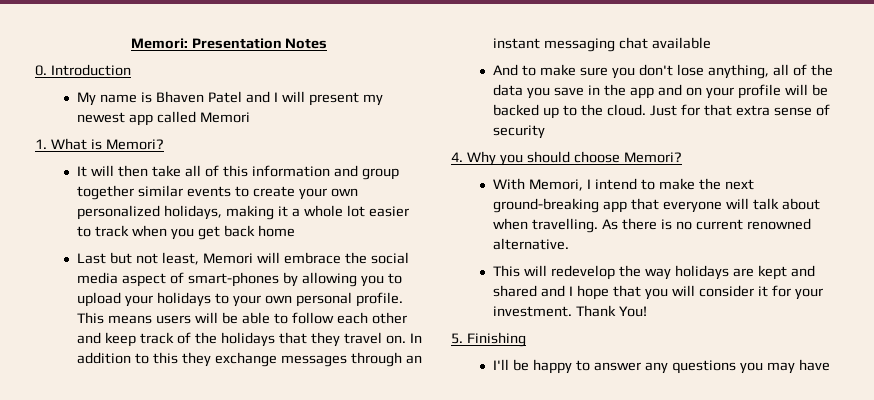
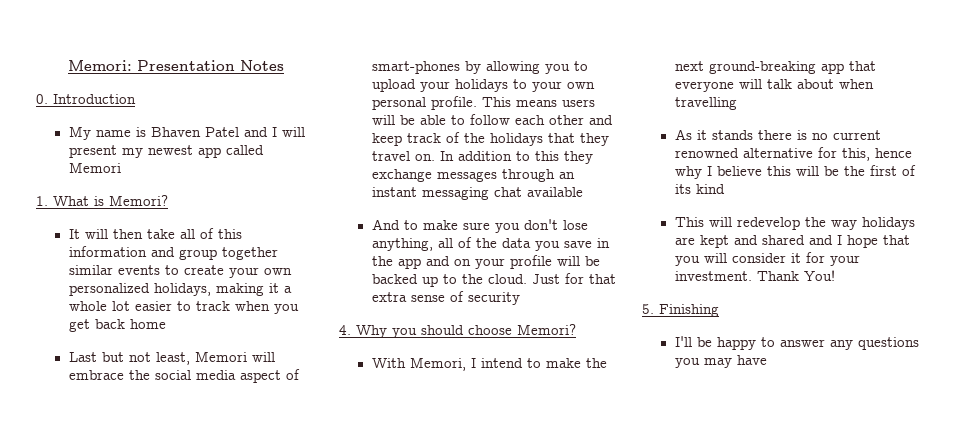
[532,218,619,233] travelling. As -> [674,97,737,110] [674,129,753,140] travelling // As it stands
[493,238,570,250] alternative. -> [742,147,912,161] [674,165,916,179] [674,184,725,194] alternative for this, hence why I believe this will be the first of its kind

